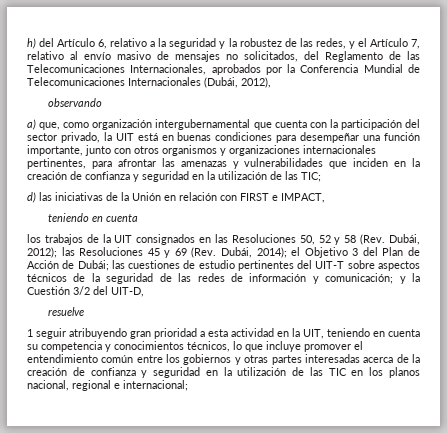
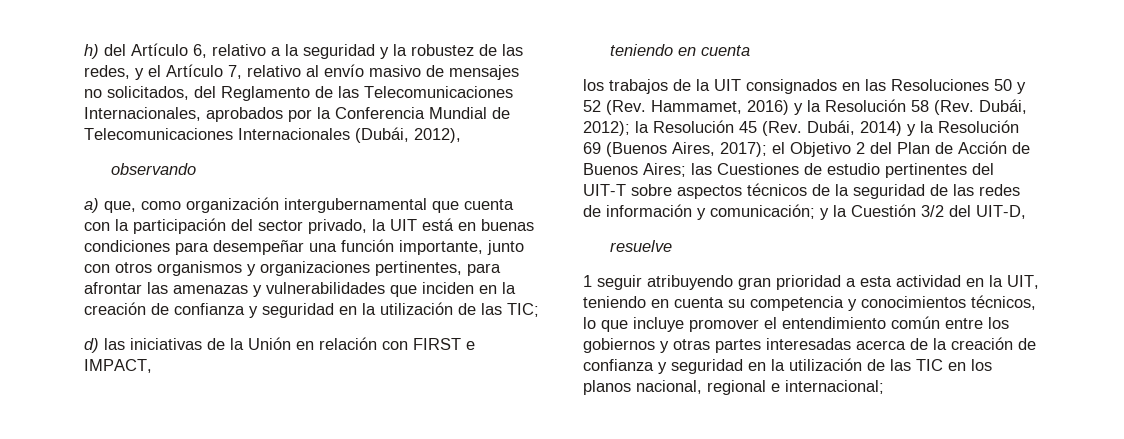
[303,145,376,154] internacionales -> (370, 268) none
[299,234,420,245] [27,247,287,258] 50, 52 y 58 (Rev. Dubái, 2012); las Resoluciones 45 y 69 (Rev. Dubái, 2014); -> [994,79,1026,94] [583,99,1027,115] [583,120,1019,136] [583,142,767,157] 50 y 52 (Rev. Hammamet, 2016) y la Resolución 58 (Rev. Dubái, 2012); la Resolución 45 (Rev. Dubái, 2014) y la Resolución 69 (Buenos Aires, 2017);
[352,248,359,256] 3 -> [856,142,865,154] 2
[77,260,181,271] Dubái; las cuestiones -> [583,163,799,177] Buenos Aires; las Cuestiones

